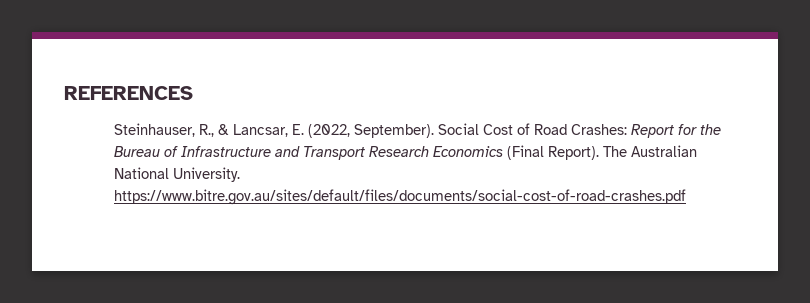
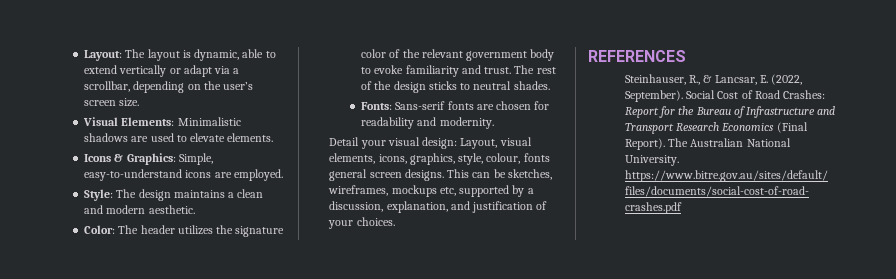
(64, 93) none -> [84,49,276,61] [84,65,240,77] [84,81,254,93] [84,98,140,107] [83,117,241,126] [84,133,274,142] [84,153,213,165] [84,169,283,181] [84,189,264,201] [84,205,195,214] [84,225,285,237] [361,49,555,61] [361,65,556,77] [361,81,550,93] [361,101,550,110] [361,117,494,129] [329,137,532,149] [329,153,550,165] [329,169,552,181] [328,185,534,197] [329,201,548,213] [328,217,395,229] Layout: The layout is dynamic, able to extend vertically or adapt via a scrollbar, depending on the user’s screen size. // Visual Elements: Minimalistic shadows are used to elevate elements. // Icons & Graphics: Simple, easy-to-understand icons are employed. // Style: The design maintains a clean and modern aesthetic. // Color: The header utilizes the signature color of the relevant government body to evoke familiarity and trust. The rest of the design sticks to neutral shades. // Fonts: Sans-serif fonts are chosen for readability and modernity. // Detail your visual design: Layout, visual elements, icons, graphics, style, colour, fonts general screen designs. This can be sketches, wireframes, mockups etc, supported by a discussion, explanation, and justification of your choices. //

